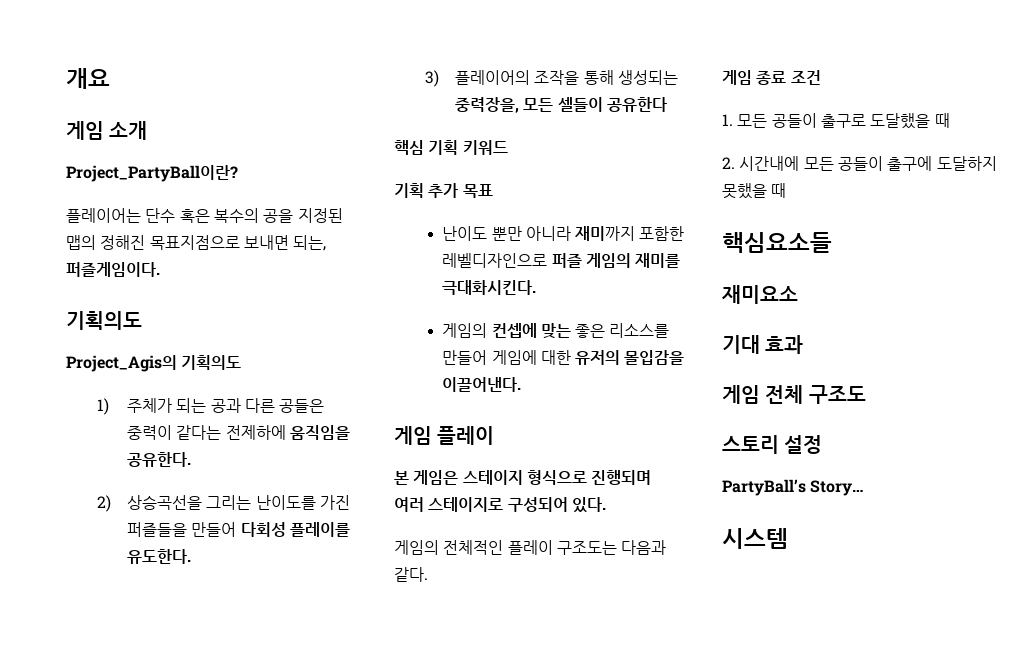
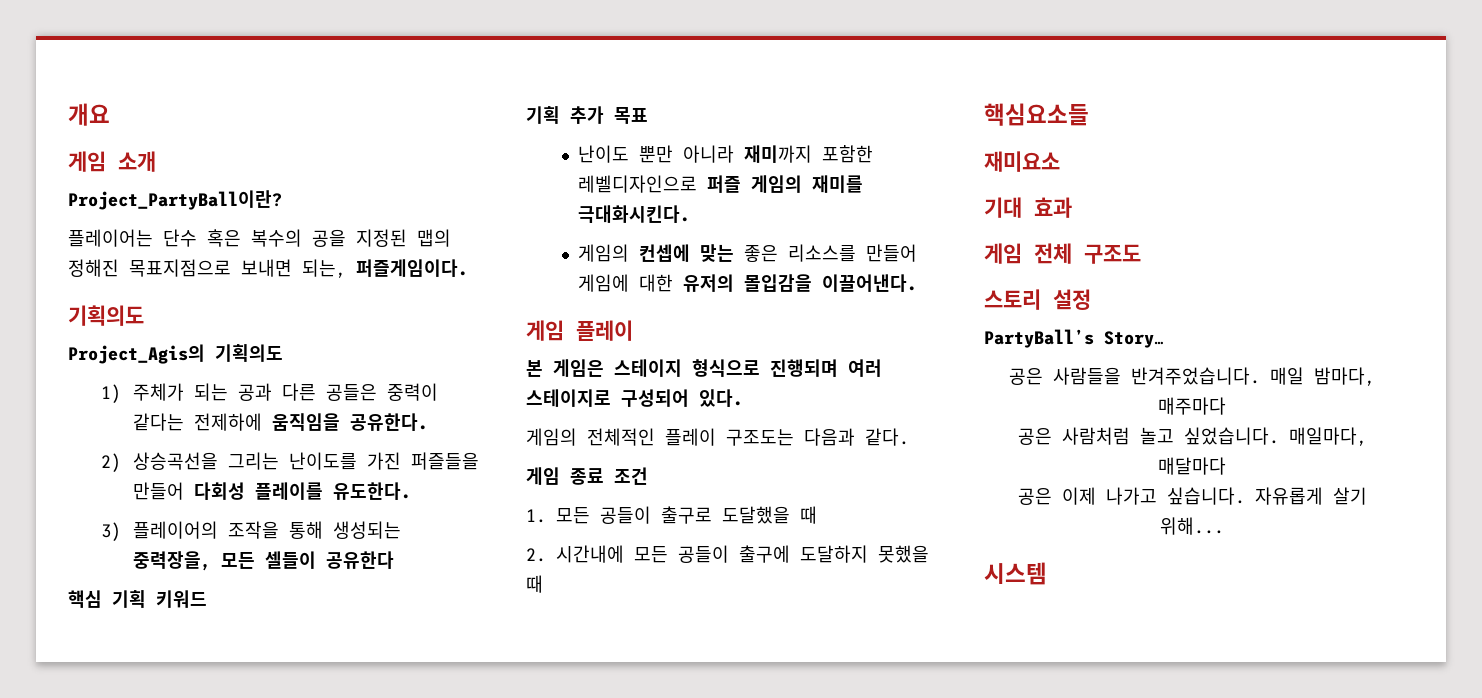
(864, 488) none -> [1009,367,1375,386] [1158,397,1226,415] [1017,427,1367,446] [1158,457,1226,475] [1017,487,1367,505] [1160,517,1224,535] // 공은 사람들을 반겨주었습니다. 매일 밤마다, 매주마다 // 공은 사람처럼 놀고 싶었습니다. 매일마다, 매달마다 // 공은 이제 나가고 싶습니다. 자유롭게 살기 위해...

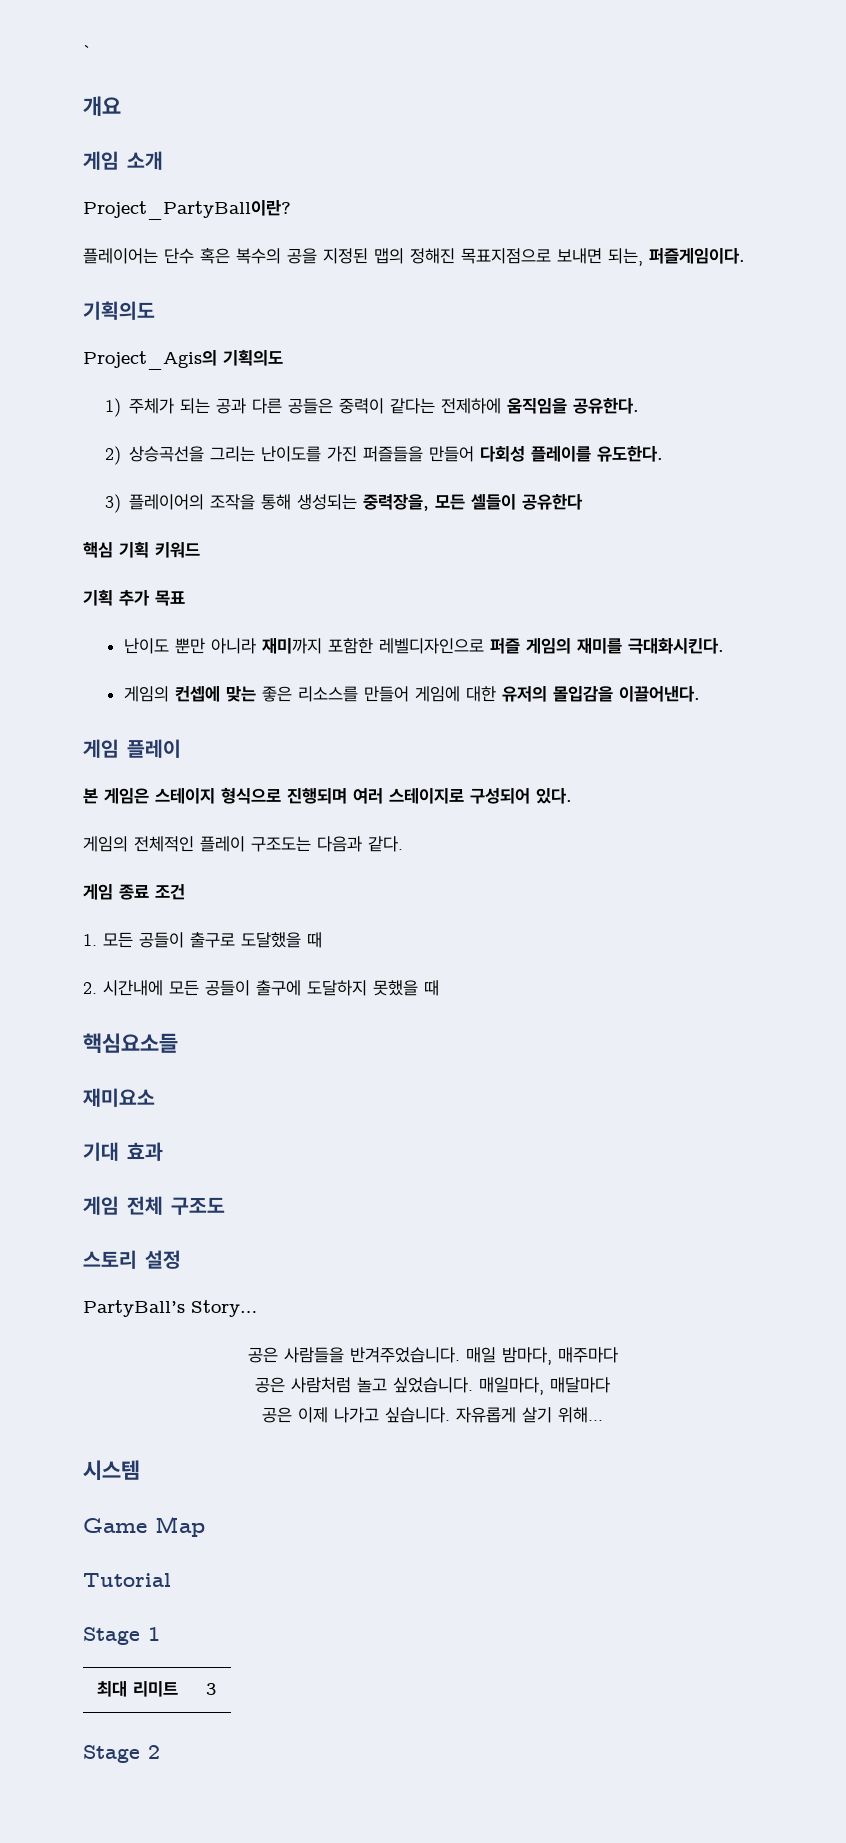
(68, 114) none -> [83,45,92,57] ` //
(1047, 573) none -> [83,1516,205,1537] [83,1573,171,1587] [83,1627,160,1645] [96,1681,178,1697] [205,1683,216,1695] [83,1745,160,1763] // Game Map // Tutorial // Stage 1 // 최대 리미트 | 3 // Stage 2

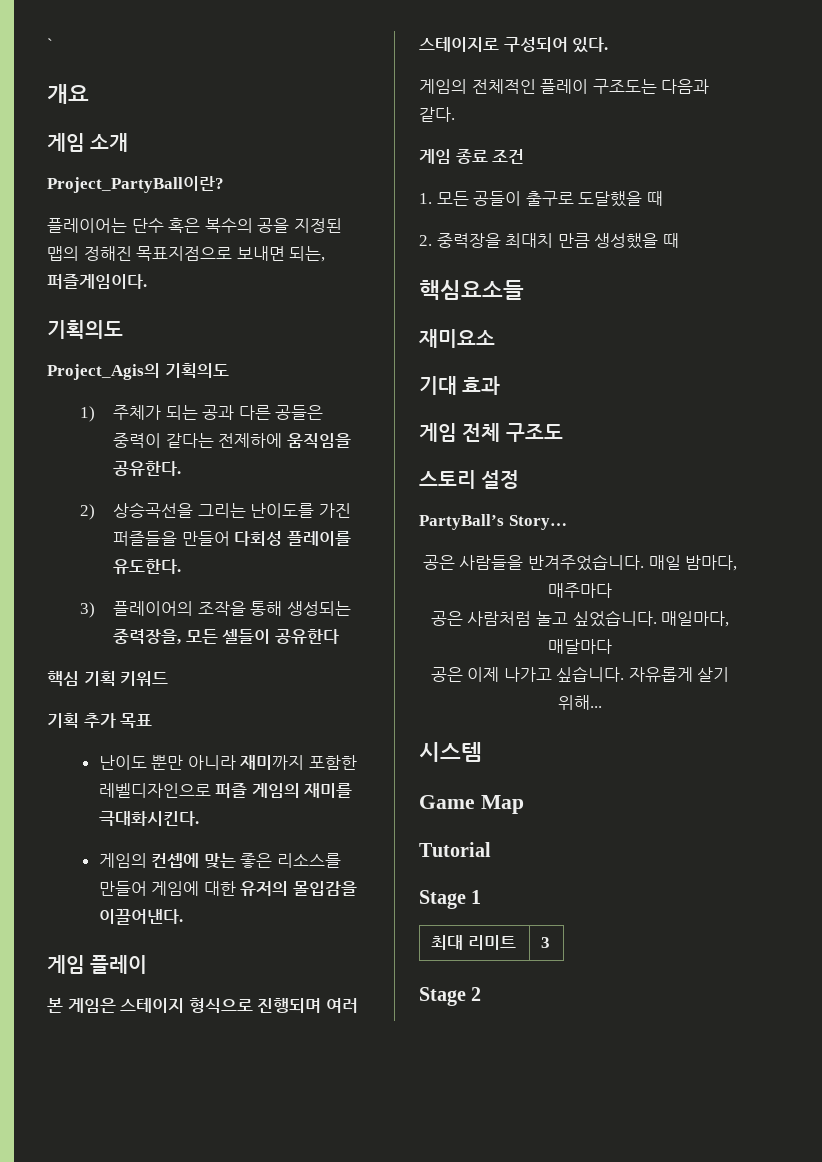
[103,980,418,996] 시간내에 모든 공들이 출구에 도달하지 못했을 -> [436,233,659,249] 중력장을 최대치 만큼 생성했을

